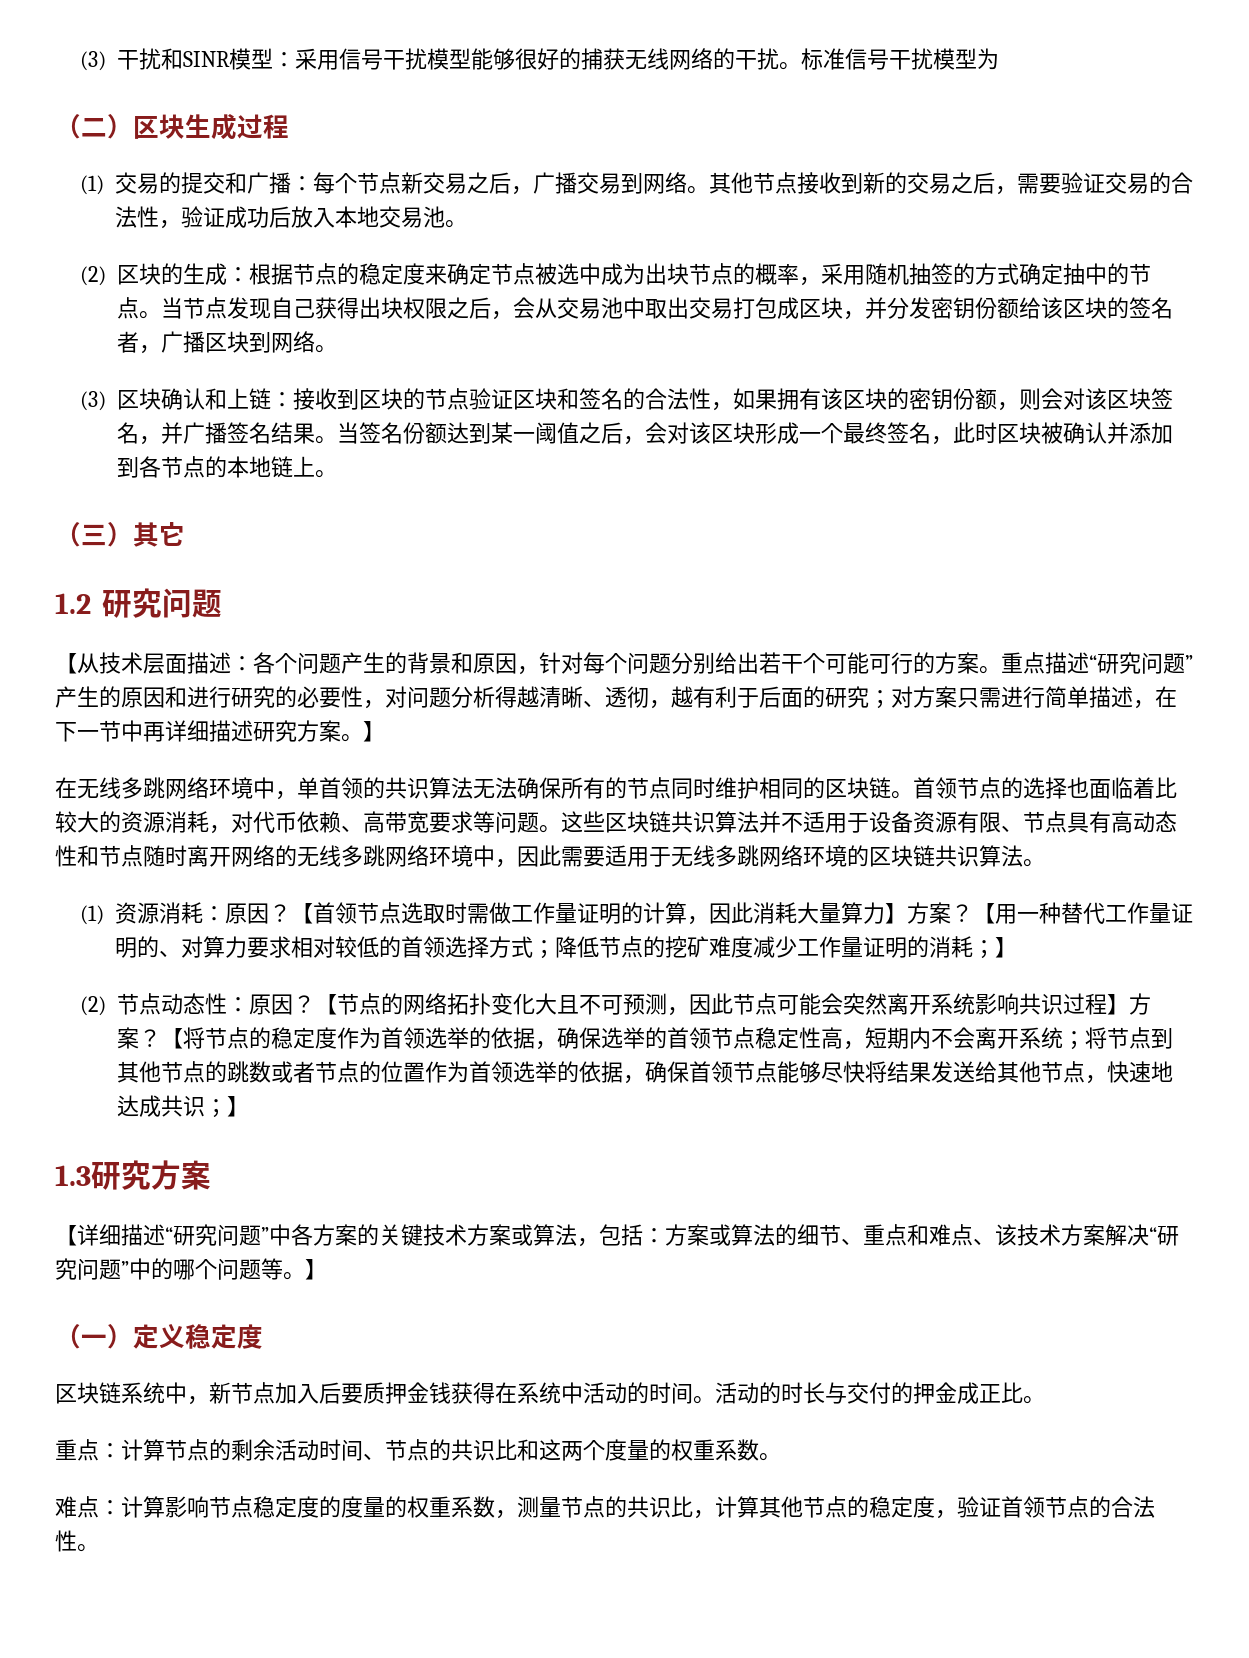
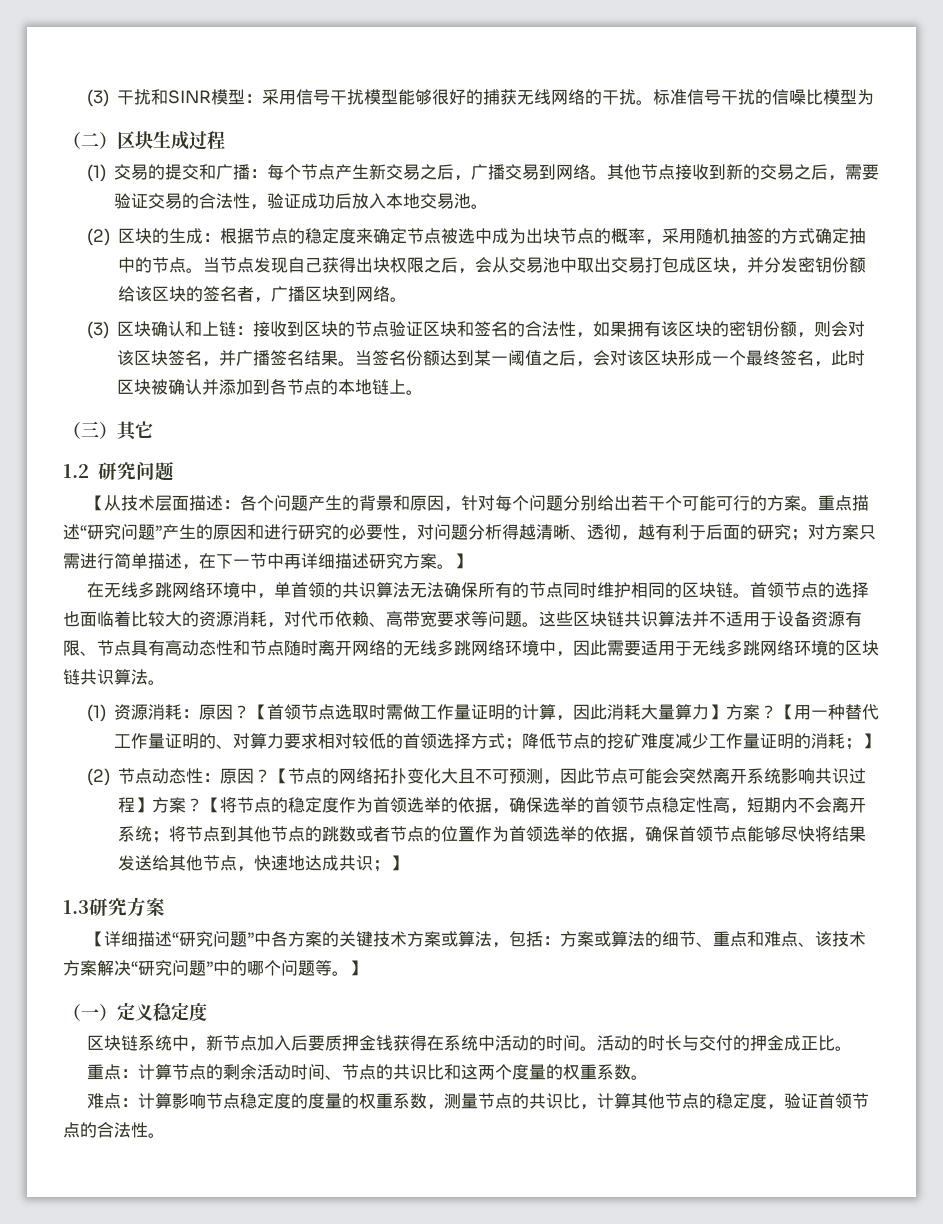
(933, 59) none -> [755,89,824,105] 的信噪比
(401, 183) none -> [335,164,370,180] 产生

